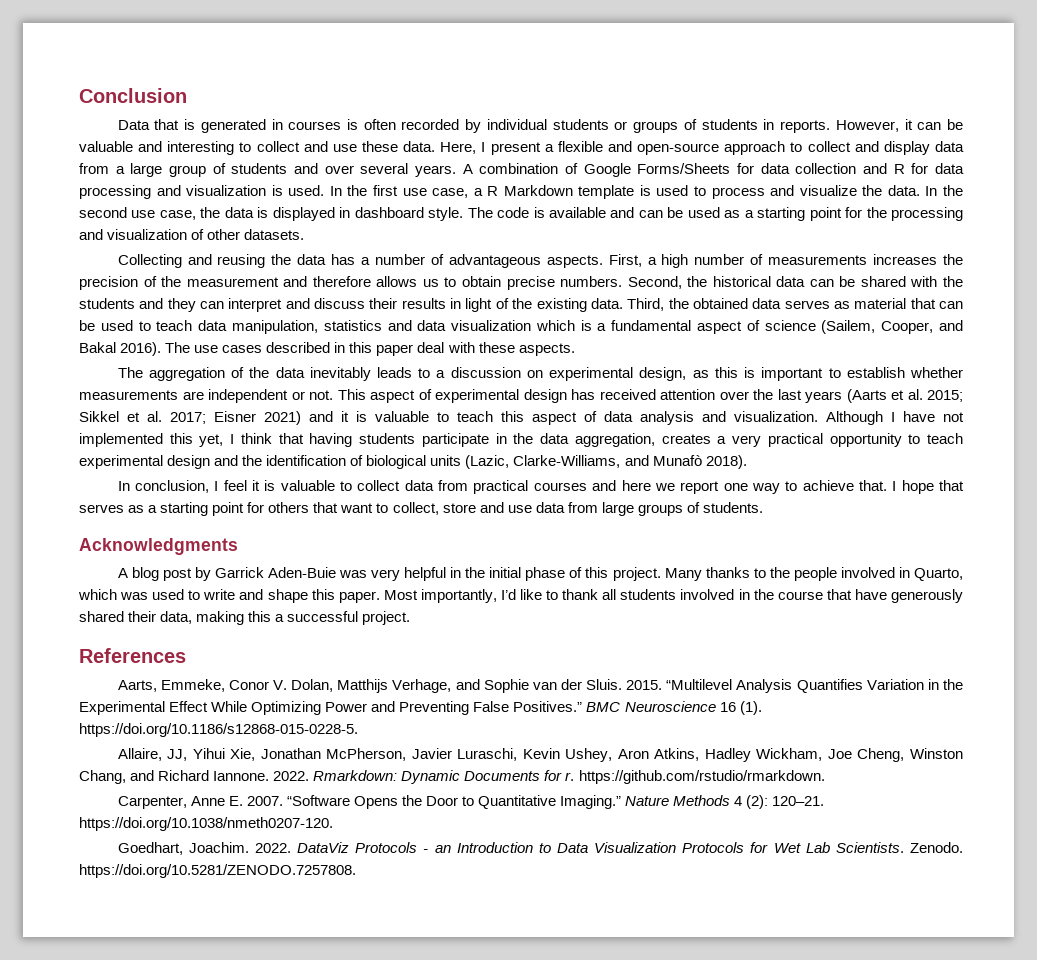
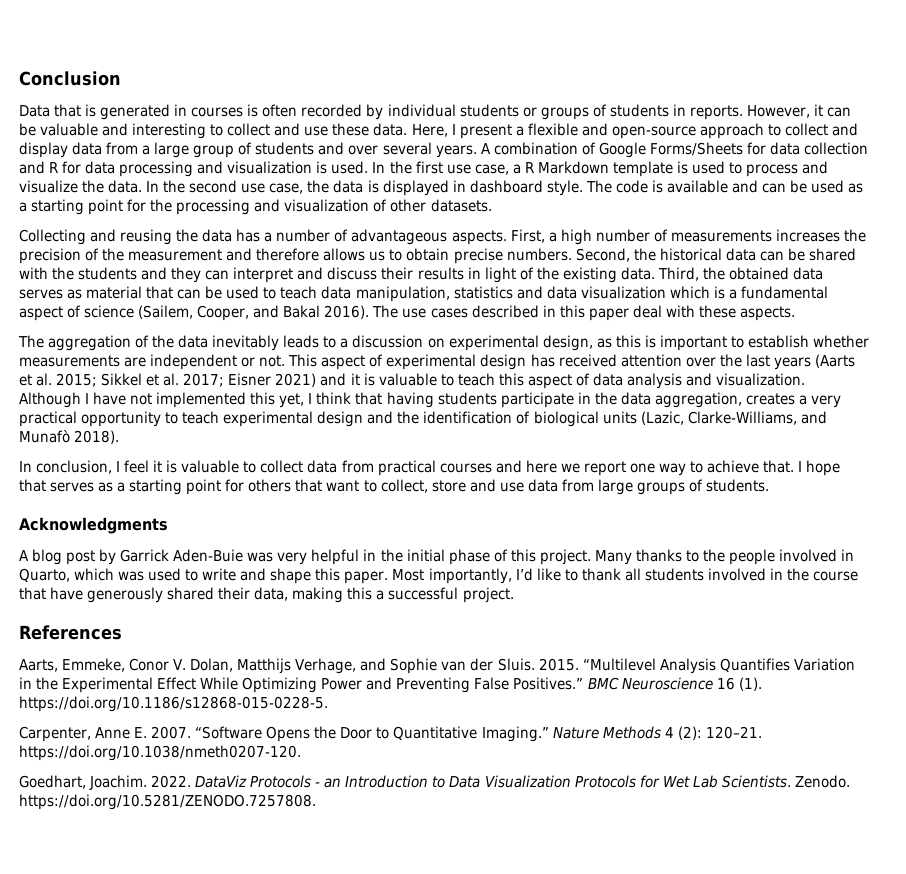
[117,748,964,762] [79,770,825,784] // Allaire, JJ, Yihui Xie, Jonathan McPherson, Javier Luraschi, Kevin Ushey, Aron Atkins, Hadley Wickham, Joe Cheng, Winston Chang, and Richard Iannone. 2022. Rmarkdown: Dynamic Documents for r. https://github.com/rstudio/rmarkdown. -> (328, 704) none

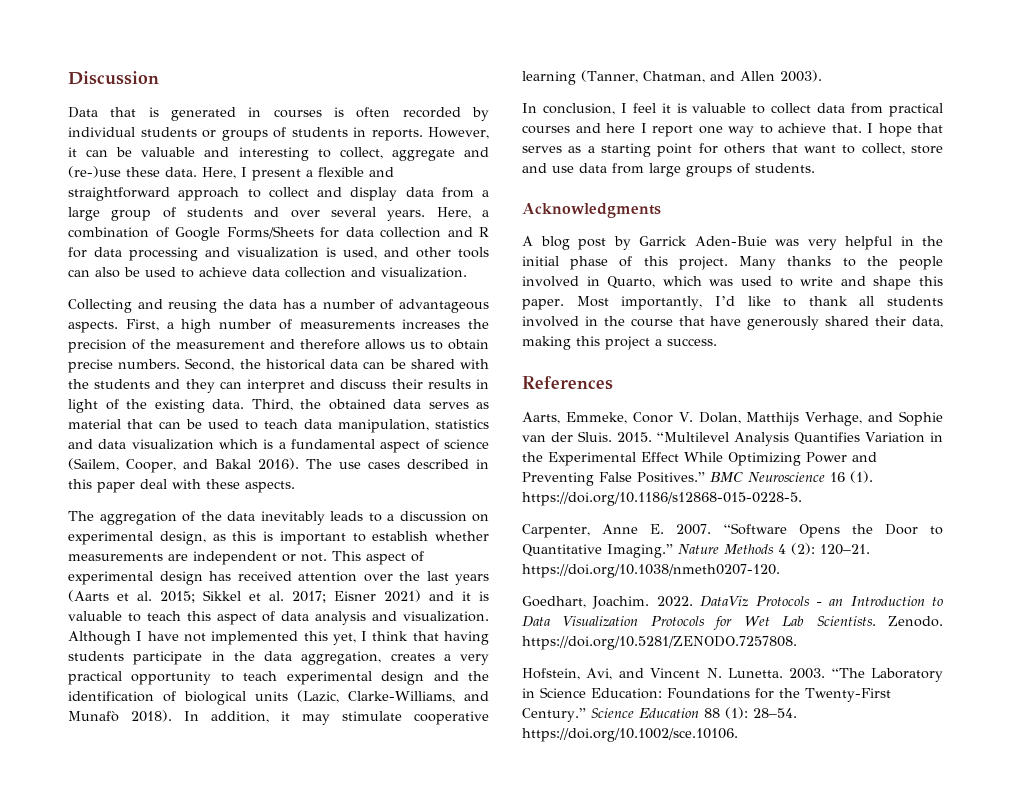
[19,71,121,86] Conclusion -> [68,71,159,85] Discussion
[227,123,329,136] collect and use -> [339,147,489,161] [68,166,121,178] collect, aggregate and (re-)use
[611,126,696,139] open-source -> [68,187,170,201] straightforward
[480,143,491,154] A -> [436,207,489,219] Here, a
[331,161,829,177] [19,180,864,196] [19,199,492,215] used. In the first use case, a R Markdown template is used to process and visualize the data. In the second use case, the data is displayed in dashboard style. The code is available and can be used as a starting point for the processing and visualization of other datasets. -> [343,247,489,259] [68,267,467,278] used, and other tools can also be used to achieve data collection and visualization.
(120, 437) none -> [184,711,489,725] [522,70,822,85] In addition, it may stimulate cooperative learning (Tanner, Chatman, and Allen 2003).
[560,463,580,473] we -> [640,123,647,133] I
[376,587,514,603] a successful project. -> [605,336,717,350] project a success.
(316, 802) none -> [522,668,943,682] [522,687,891,702] [522,707,797,722] [522,728,738,742] // Hofstein, Avi, and Vincent N. Lunetta. 2003. “The Laboratory in Science Education: Foundations for the Twenty-First Century.” Science Education 88 (1): 28–54. https://doi.org/10.1002/sce.10106.

